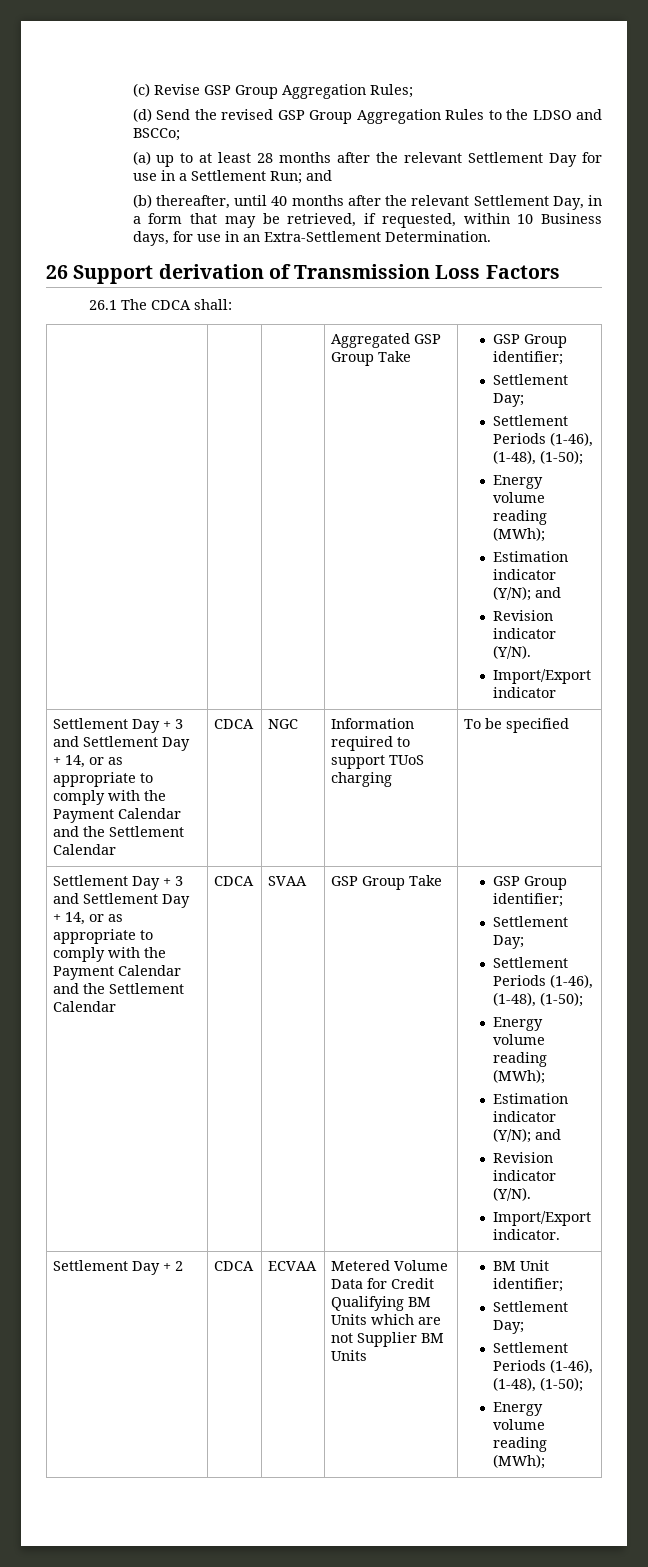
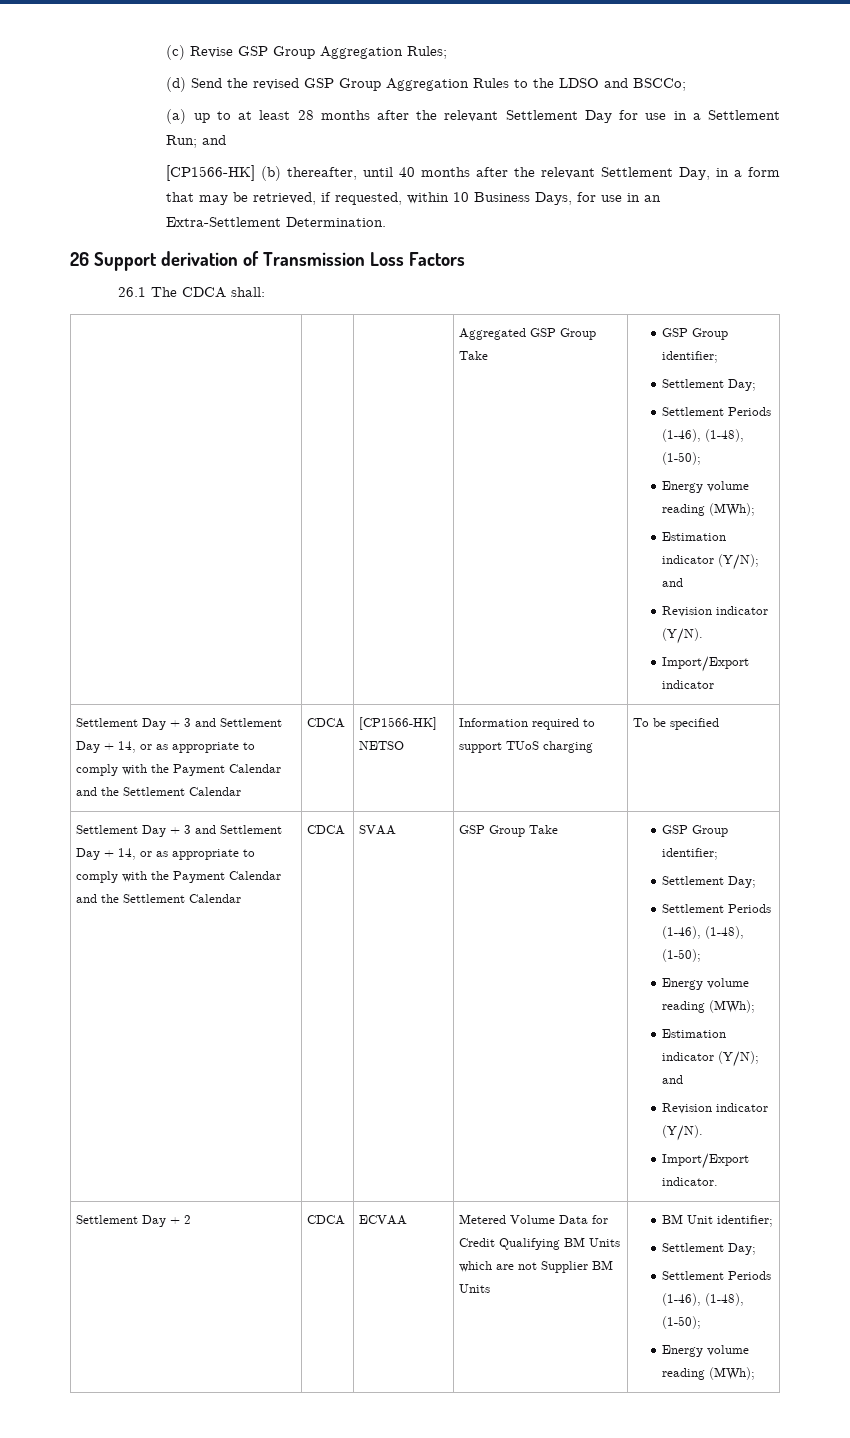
(332, 175) none -> [166,165,256,181] [CP1566-HK]
[132,231,169,246] days, -> [535,192,573,205] Days,
[268,719,299,729] NGC -> [359,717,438,730] [359,741,405,750] [CP1566-HK] NETSO

